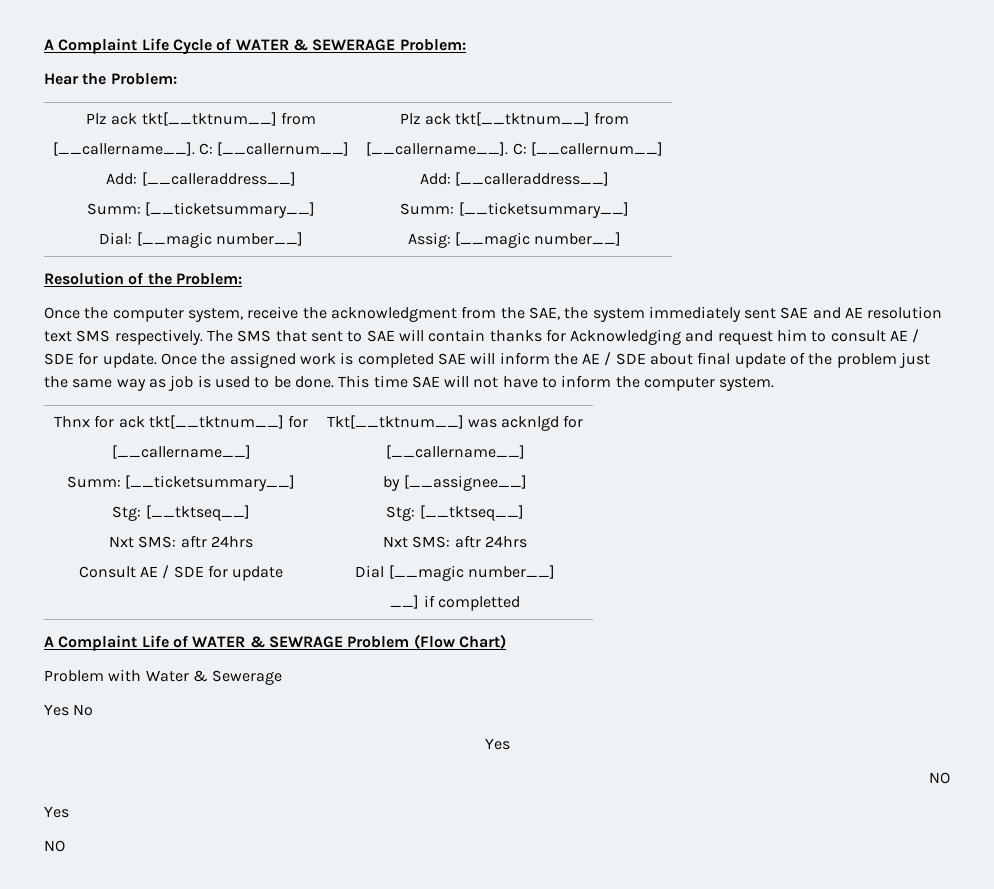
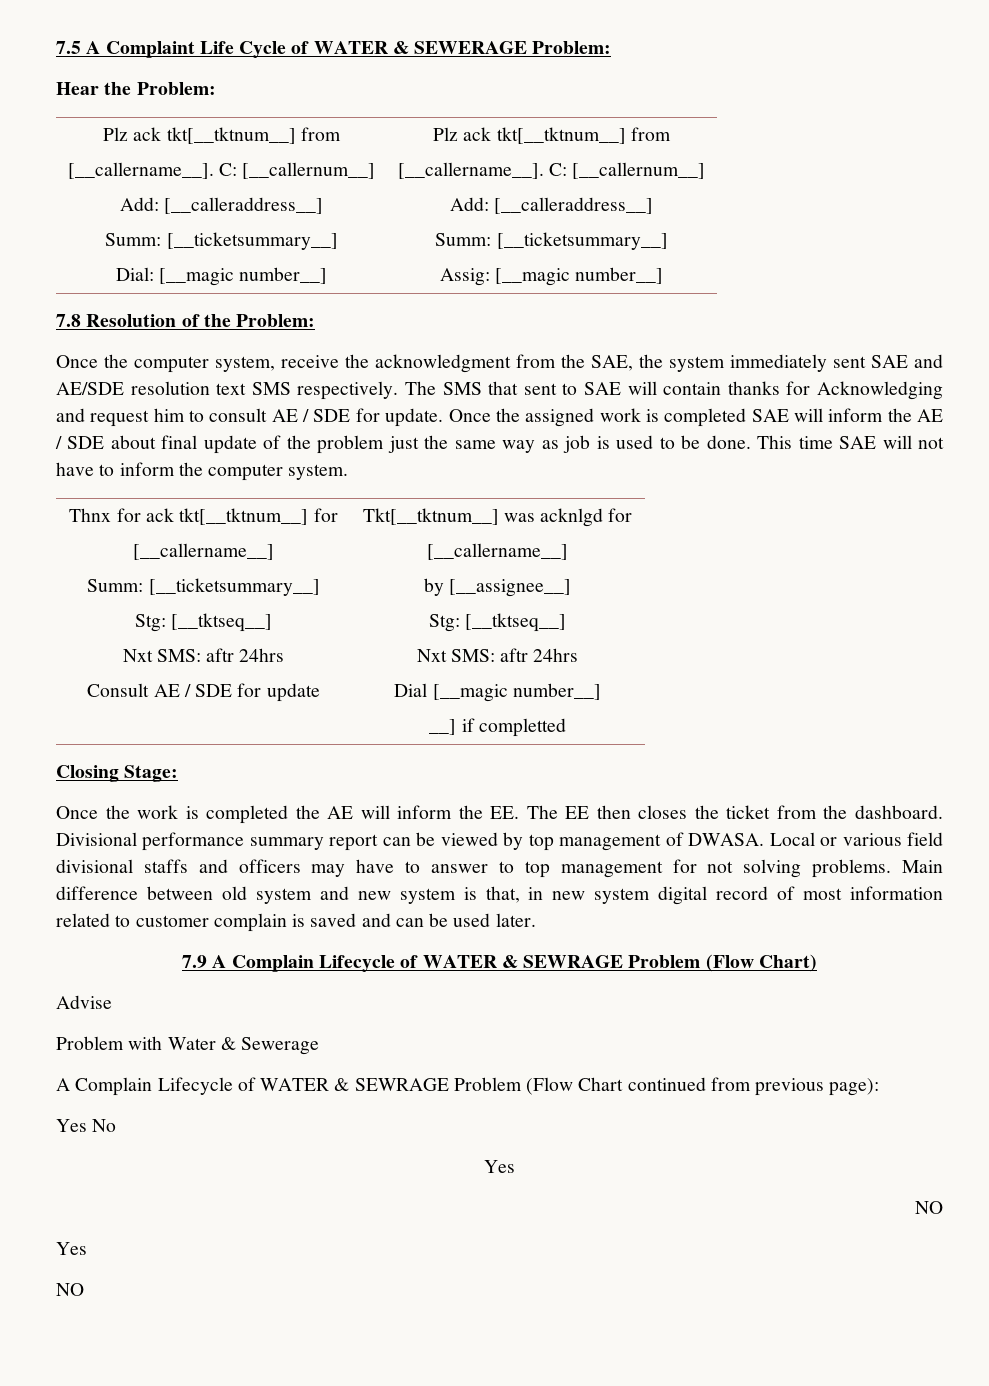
(44, 44) none -> [56,41,81,54] 7.5
(622, 239) none -> [56,314,81,327] 7.8
[845,307,864,318] AE -> [56,382,124,395] AE/SDE
[44,635,169,651] A Complaint Life -> [56,765,179,782] [56,805,943,824] [56,832,943,851] [56,859,944,878] [56,886,943,905] [56,913,536,932] [182,955,395,972] Closing Stage: // Once the work is completed the AE will inform the EE. The EE then closes the ticket from the dashboard. Divisional performance summary report can be viewed by top management of DWASA. Local or various field divisional staffs and officers may have to answer to top management for not solving problems. Main difference between old system and new system is that, in new system digital record of most information related to customer complain is saved and can be used later. // 7.9 A Complain Lifecycle
(506, 641) none -> [56,995,112,1009] // Advise
(283, 677) none -> [56,1077,880,1096] // A Complain Lifecycle of WATER & SEWRAGE Problem (Flow Chart continued from previous page):

